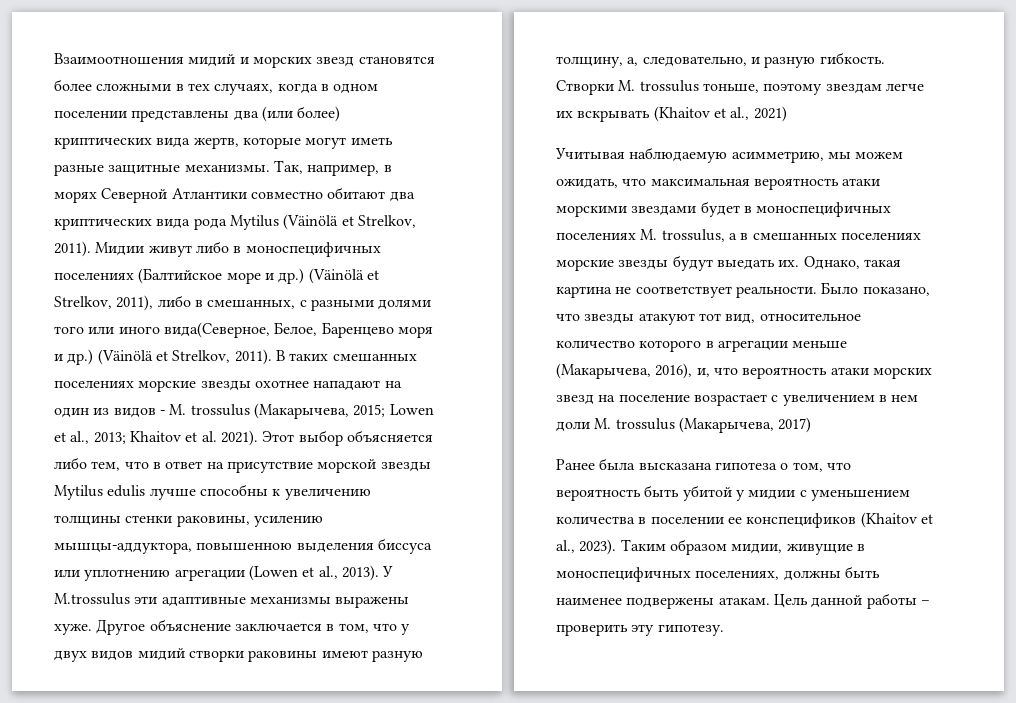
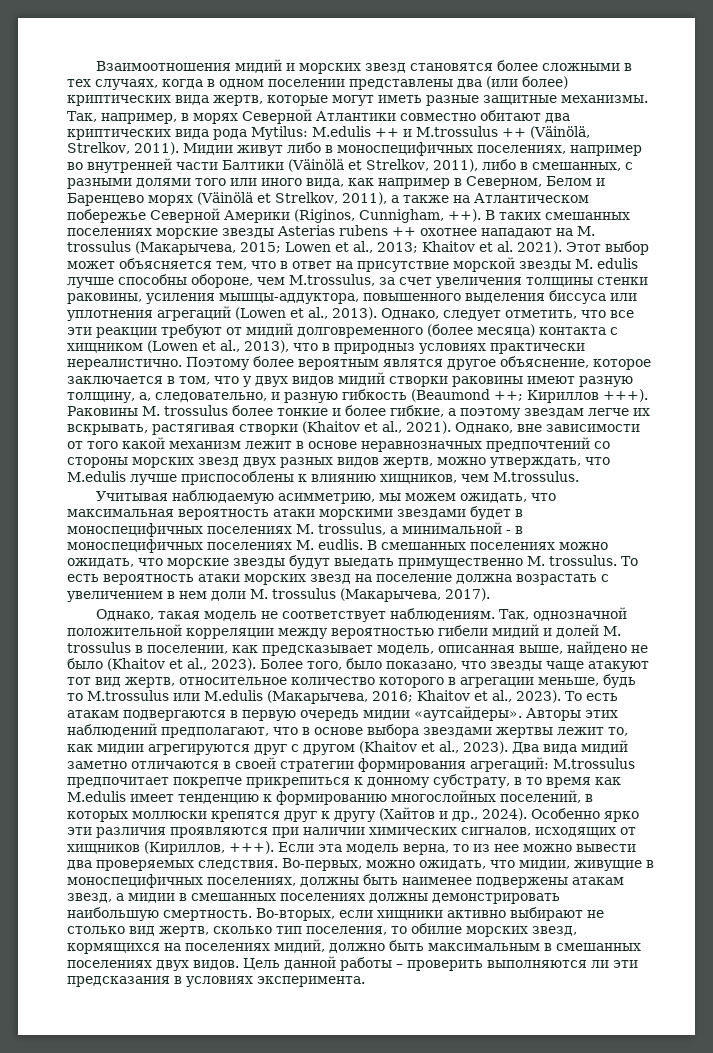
[229,214,354,230] Mytilus (Väinölä et -> [251,126,590,140] Mytilus: M.edulis ++ и M.trossulus ++ (Väinölä,
[54,268,305,284] поселениях (Балтийское море и др.) -> [476,145,642,156] [67,158,284,173] поселениях, например во внутренней части Балтики
[163,322,433,338] [54,349,272,365] вида(Северное, Белое, Баренцево моря и др.) (Väinölä et Strelkov, 2011). -> [306,176,605,189] [67,192,589,206] [67,208,481,223] вида, как например в Северном, Белом и Баренцево морях (Väinölä et Strelkov, 2011), а также на Атлантическом побережье Северной Америки (Riginos, Cunnigham, ++).
[254,380,402,391] [54,407,165,418] охотнее нападают на один из видов - -> [277,225,573,238] Asterias rubens ++ охотнее нападают на
[346,430,433,442] [54,457,87,469] объясняется либо -> [67,258,212,269] может объясняется
[54,485,103,500] Mytilus -> [575,259,593,269] M.
[272,488,371,500] [54,515,323,527] [54,542,293,554] к увеличению толщины стенки раковины, усилению мышцы-аддуктора, повышенною -> [191,274,648,288] [67,293,461,304] обороне, чем M.trossulus, за счет увеличения толщины стенки раковины, усиления мышцы-аддуктора, повышенного
[84,569,245,581] уплотнению агрегации -> [67,306,231,321] уплотнения агрегаций
[382,566,394,577] [54,593,410,608] [54,619,231,635] У M.trossulus эти адаптивные механизмы выражены хуже. Другое объяснение -> [381,308,634,321] [67,323,618,338] [67,340,585,354] [67,356,651,370] Однако, следует отметить, что все эти реакции требуют от мидий долговременного (более месяца) контакта с хищником (Lowen et al., 2013), что в природныз условиях практически нереалистично. Поэтому более вероятным являтся другое объяснение, которое
[819,52,885,64] [556,80,924,95] [556,106,787,122] гибкость. Створки M. trossulus тоньше, поэтому звездам легче их вскрывать (Khaitov et al., 2021) -> [342,389,648,403] [67,405,650,419] [67,421,640,435] [67,437,610,452] [67,457,610,468] [67,471,579,485] гибкость (Beaumond ++; Кириллов +++). Раковины M. trossulus более тонкие и более гибкие, а поэтому звездам легче их вскрывать, растягивая створки (Khaitov et al., 2021). Однако, вне зависимости от того какой механизм лежит в основе неравнозначных предпочтений со стороны морских звезд двух разных видов жертв, можно утверждать, что M.edulis лучше приспособлены к влиянию хищников, чем M.trossulus.
[740,232,921,241] [556,255,901,271] [556,282,930,298] [556,313,861,325] [556,340,848,352] [556,363,738,379] в смешанных поселениях морские звезды будут выедать их. Однако, такая картина не соответствует реальности. Было показано, что звезды атакуют тот вид, относительное количество которого в агрегации меньше (Макарычева, 2016), и, что -> [402,522,523,534] [67,539,608,553] [67,555,638,569] [67,574,99,582] минимальной - в моноспецифичных поселениях M. eudlis. В смешанных поселениях можно ожидать, что морские звезды будут выедать примущественно M. trossulus. То есть
[693,394,767,406] возрастает -> [456,574,597,585] должна возрастать
[778,417,812,433] [556,458,851,472] [556,485,910,501] [556,512,933,528] [556,539,727,555] 2017) // Ранее была высказана гипотеза о том, что вероятность быть убитой у мидии с уменьшением количества в поселении ее конспецификов (Khaitov et al., 2023). Таким образом -> [445,588,490,601] [96,607,628,622] [67,624,621,639] [67,641,648,656] [67,658,649,672] [67,674,636,688] [67,690,618,704] [67,706,618,721] [67,723,628,738] [67,740,628,755] [67,757,635,772] [67,774,621,788] [67,790,593,805] [67,807,639,822] [67,827,636,838] [67,841,636,855] [67,858,515,871] 2017). // Однако, такая модель не соответствует наблюдениям. Так, однозначной положительной корреляции между вероятностью гибели мидий и долей M. trossulus в поселении, как предсказывает модель, описанная выше, найдено не было (Khaitov et al., 2023). Более того, было показано, что звезды чаще атакуют тот вид жертв, относительное количество которого в агрегации меньше, будь то M.trossulus или M.edulis (Макарычева, 2016; Khaitov et al., 2023). То есть атакам подвергаются в первую очередь мидии «аутсайдеры». Авторы этих наблюдений предполагают, что в основе выбора звездами жертвы лежит то, как мидии агрегируются друг с другом (Khaitov et al., 2023). Два вида мидий заметно отличаются в своей стратегии формирования агрегаций: M.trossulus предпочитает покрепче прикрепиться к донному субстрату, в то время как M.edulis имеет тенденцию к формированию многослойных поселений, в которых моллюски крепятся друг к другу (Хайтов и др., 2024). Особенно ярко эти различия проявляются при наличии химических сигналов, исходящих от хищников (Кириллов, +++). Если эта модель верна, то из нее можно вывести два проверяемых следствия. Во-первых, можно ожидать, что
[718,597,770,605] атакам. -> [572,877,624,885] [67,893,560,904] [67,907,604,921] [67,923,577,937] [67,939,641,954] [67,960,239,971] атакам звезд, а мидии в смешанных поселениях должны демонстрировать наибольшую смертность. Во-вторых, если хищники активно выбирают не столько вид жертв, сколько тип поселения, то обилие морских звезд, кормящихся на поселениях мидий, должно быть максимальным в смешанных поселениях двух видов.
[631,624,724,636] эту гипотезу. -> [487,960,638,968] [67,976,365,987] выполняются ли эти предсказания в условиях эксперимента.

